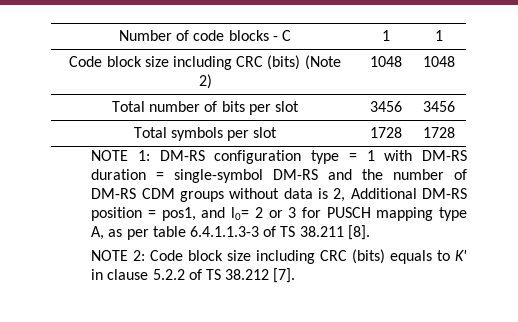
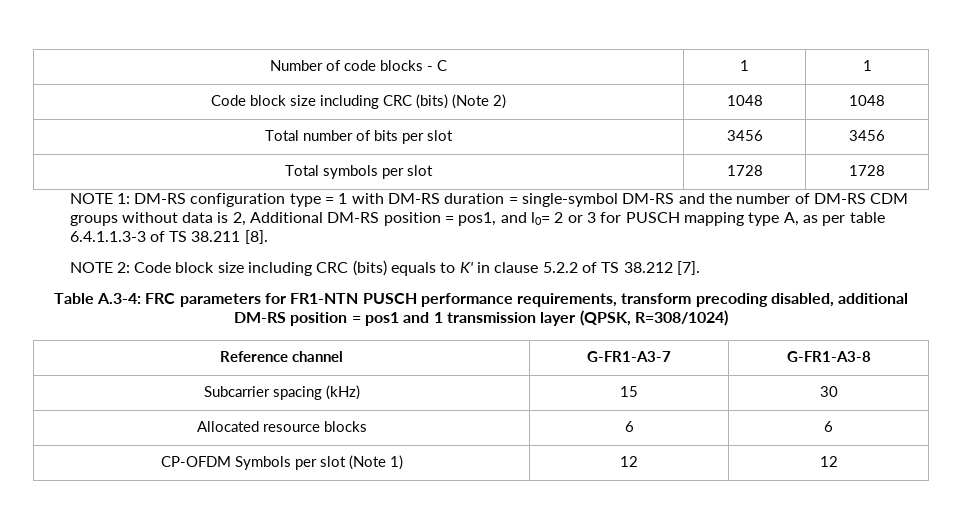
(296, 275) none -> [53,293,909,307] [234,310,728,326] [220,351,343,362] [587,351,671,362] [786,351,871,362] [203,385,360,400] [620,386,638,397] [819,386,838,397] [196,421,367,432] [624,421,634,432] [824,421,833,432] [160,455,403,470] [620,456,638,467] [819,456,838,467] // Table A.3-4: FRC parameters for FR1-NTN PUSCH performance requirements, transform precoding disabled, additional DM-RS position = pos1 and 1 transmission layer (QPSK, R=308/1024) // Reference channel | G-FR1-A3-7 | G-FR1-A3-8 // Subcarrier spacing (kHz) | 15 | 30 // Allocated resource blocks | 6 | 6 // CP-OFDM Symbols per slot (Note 1) | 12 | 12

